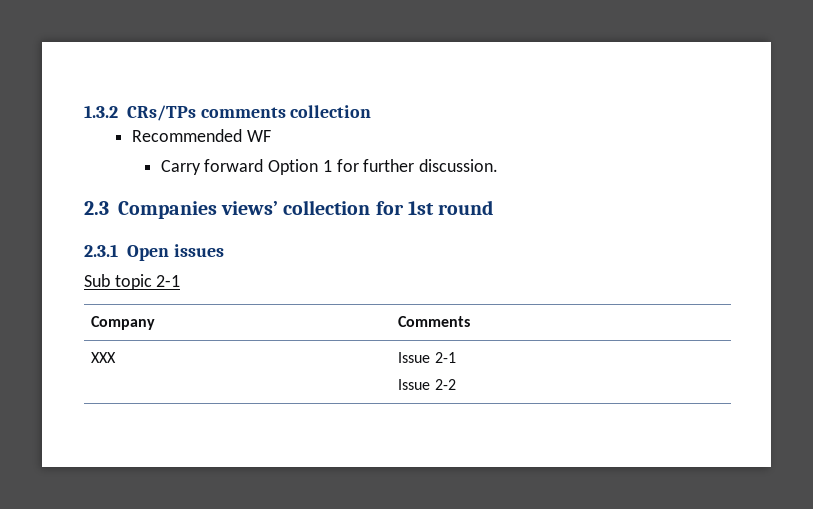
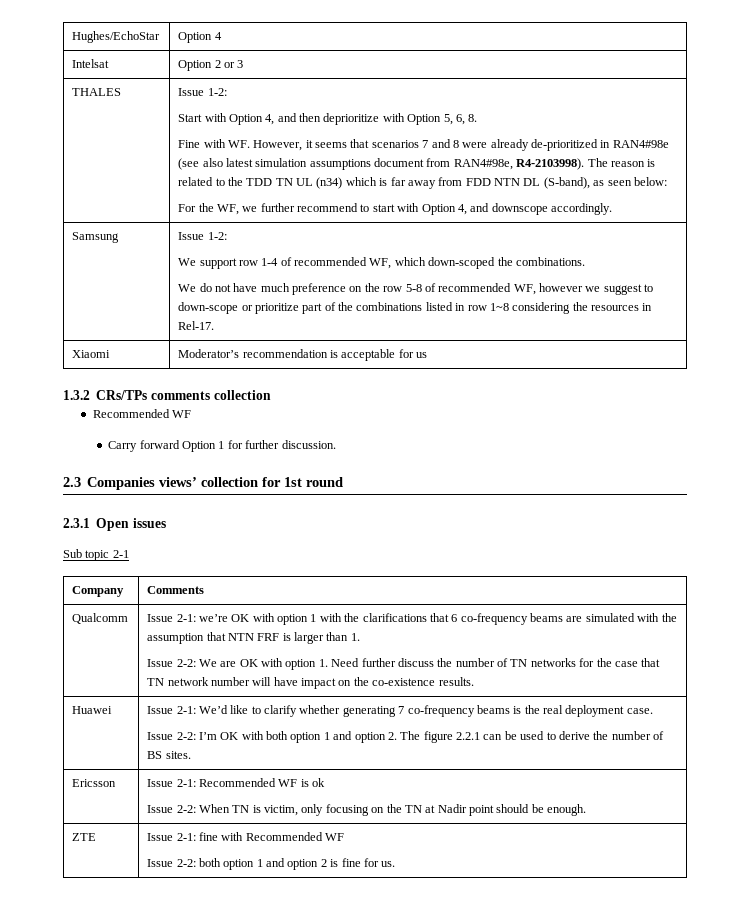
(84, 111) none -> [72,31,161,43] [178,32,222,43] [72,59,110,68] [178,60,244,71] [72,88,122,96] [178,88,227,96] [178,113,478,125] [178,139,669,151] [178,158,656,170] [178,177,667,189] [178,203,613,215] [72,232,120,243] [178,232,227,240] [178,257,585,269] [178,283,654,295] [178,302,653,314] [178,321,215,330] [72,350,111,358] [178,349,428,361] Hughes/EchoStar | Option 4 // Intelsat | Option 2 or 3 // THALES | Issue 1-2: // Start with Option 4, and then deprioritize with Option 5, 6, 8. // Fine with WF. However, it seems that scenarios 7 and 8 were already de-prioritized in RAN4#98e (see also latest simulation assumptions document from RAN4#98e, R4-2103998). The reason is related to the TDD TN UL (n34) which is far away from FDD NTN DL (S-band), as seen below: // For the WF, we further recommend to start with Option 4, and downscope accordingly. // Samsung | Issue 1-2: // We support row 1-4 of recommended WF, which down-scoped the combinations. // We do not have much preference on the row 5-8 of recommended WF, however we suggest to down-scope or prioritize part of the combinations listed in row 1~8 considering the resources in Rel-17. // Xiaomi | Moderator’s recommendation is acceptable for us //
[91,352,117,363] [398,352,456,363] [398,379,456,390] XXX | Issue 2-1 // Issue 2-2 -> [72,613,129,624] [147,613,677,625] [147,632,360,644] [147,658,661,670] [147,677,474,689] [72,706,113,714] [147,705,653,717] [147,731,665,743] [147,751,191,759] [72,779,117,787] [147,778,326,787] [147,804,587,816] [72,833,97,841] [147,832,345,841] [147,858,396,870] Qualcomm | Issue 2-1: we’re OK with option 1 with the clarifications that 6 co-frequency beams are simulated with the assumption that NTN FRF is larger than 1. // Issue 2-2: We are OK with option 1. Need further discuss the number of TN networks for the case that TN network number will have impact on the co-existence results. // Huawei | Issue 2-1: We’d like to clarify whether generating 7 co-frequency beams is the real deployment case. // Issue 2-2: I’m OK with both option 1 and option 2. The figure 2.2.1 can be used to derive the number of BS sites. // Ericsson | Issue 2-1: Recommended WF is ok // Issue 2-2: When TN is victim, only focusing on the TN at Nadir point should be enough. // ZTE | Issue 2-1: fine with Recommended WF // Issue 2-2: both option 1 and option 2 is fine for us.

